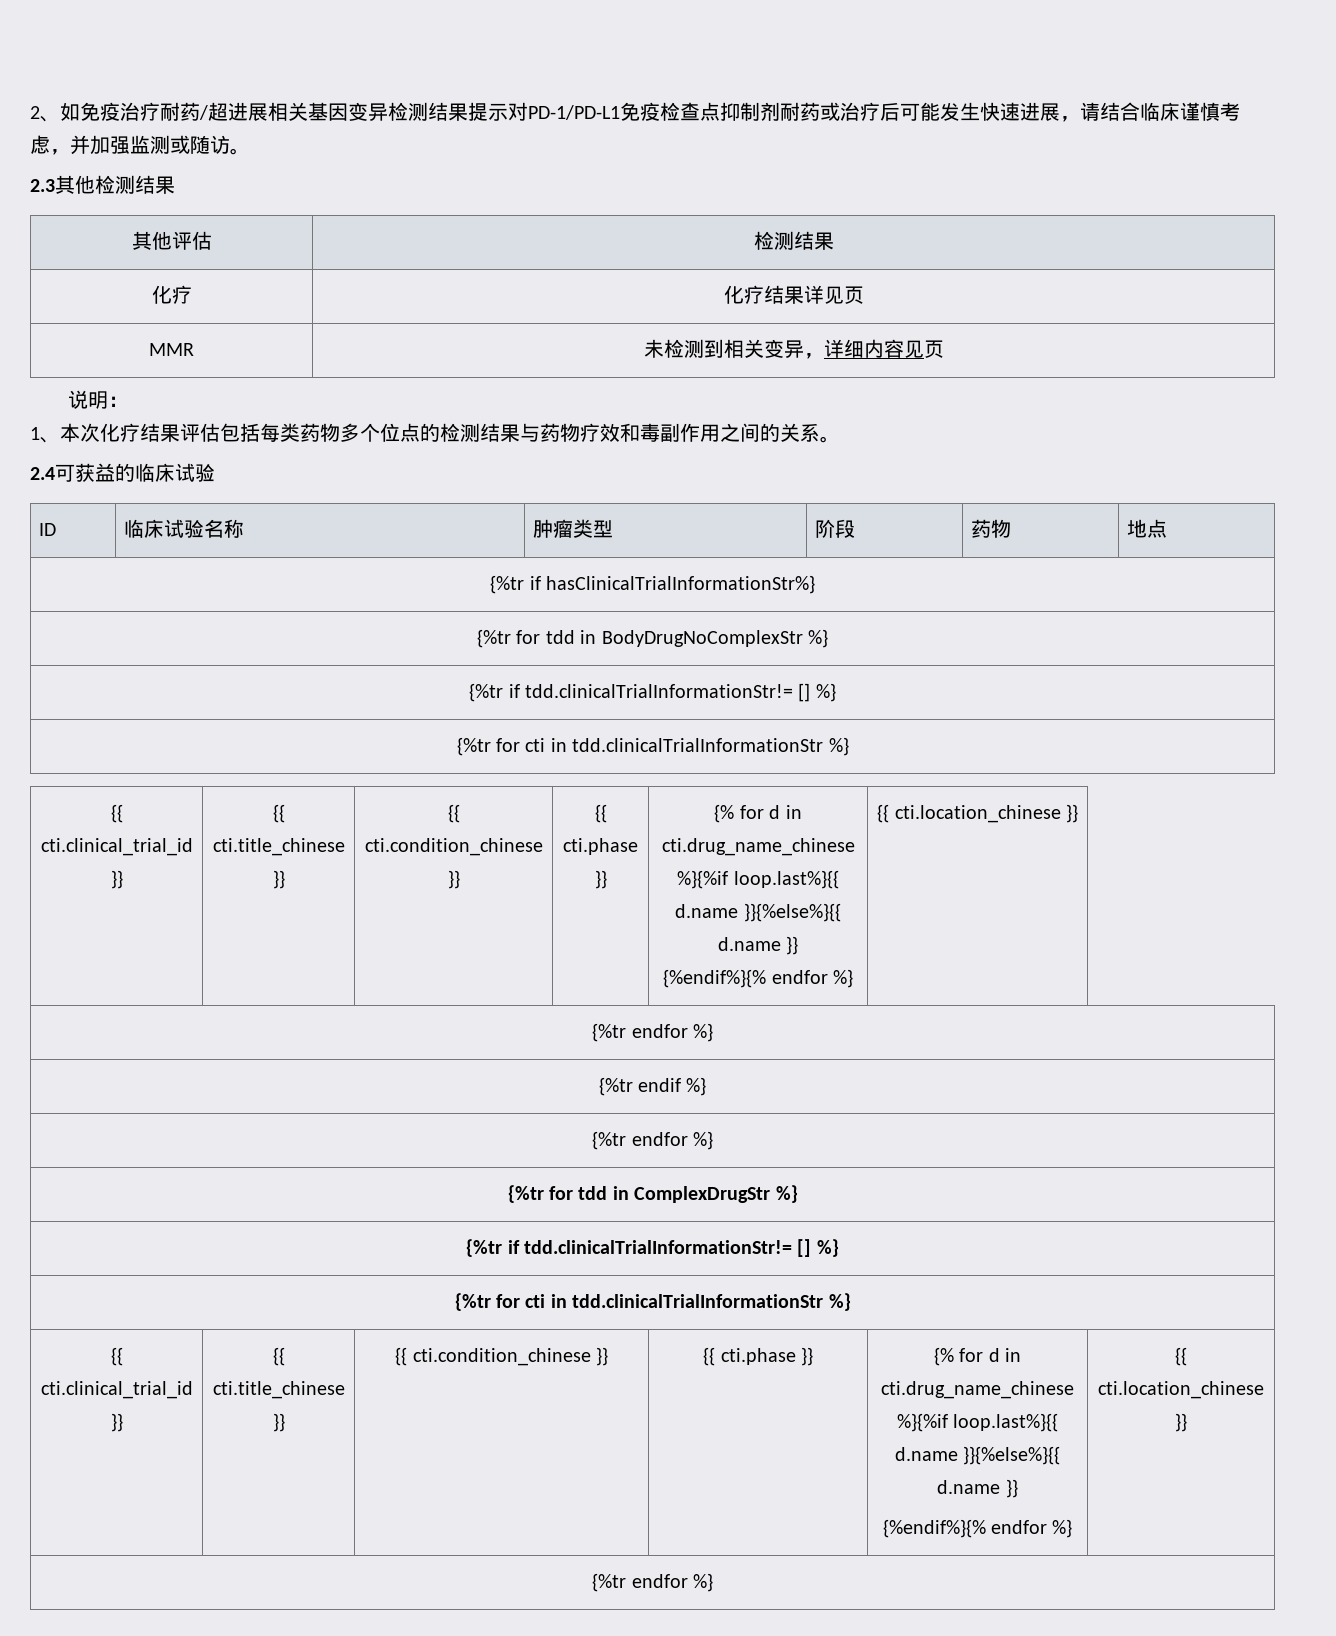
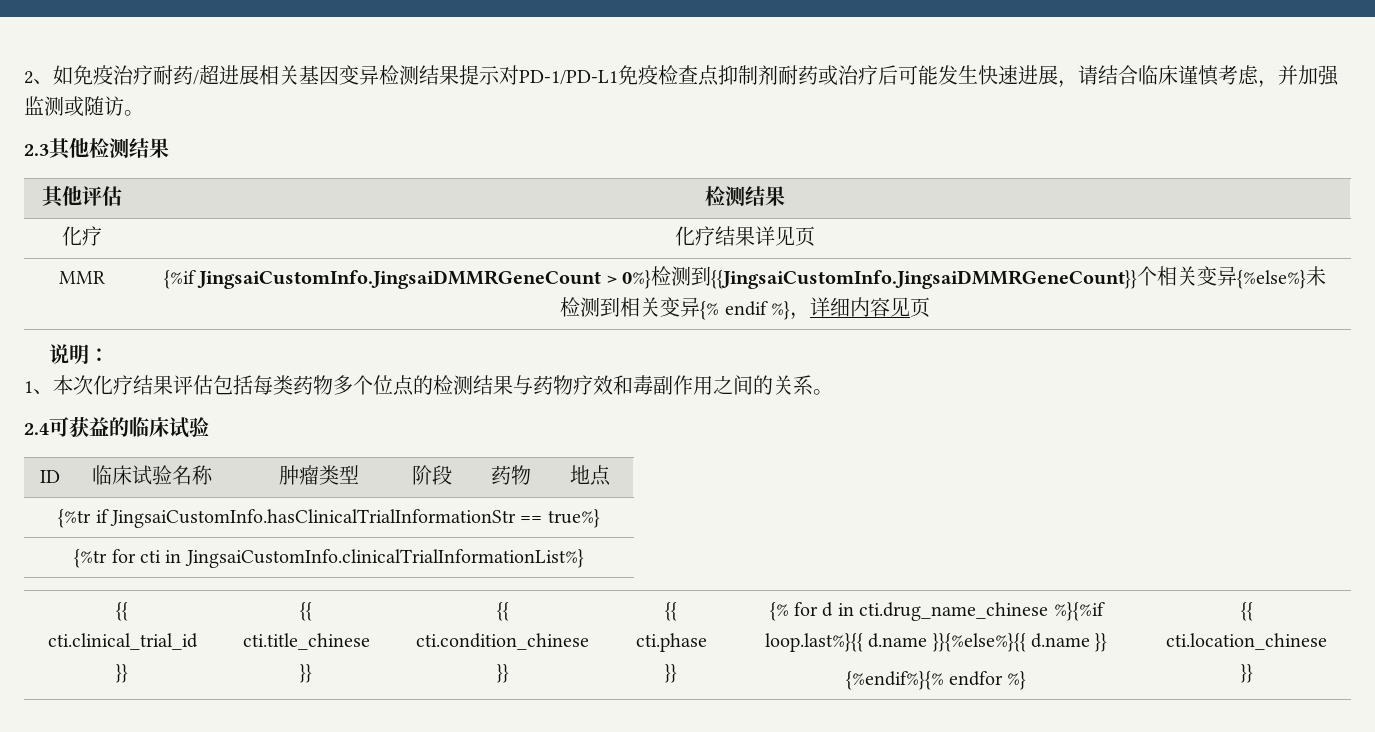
(194, 349) none -> [163,266,1307,289] {%if JingsaiCustomInfo.JingsaiDMMRGeneCount > 0%}检测到{{JingsaiCustomInfo.JingsaiDMMRGeneCount}}个相关变异{%else%}
(804, 349) none -> [700,301,790,320] {% endif %}
[545,575,815,594] [477,629,828,648] [469,683,836,702] [456,737,849,756] hasClinicalTrialInformationStr%} // {%tr for tdd in BodyDrugNoComplexStr %} // {%tr if tdd.clinicalTrialInformationStr!= [] %} // {%tr for cti in tdd.clinicalTrialInformationStr %} -> [110,509,600,528] [74,549,584,568] JingsaiCustomInfo.hasClinicalTrialInformationStr == true%} // {%tr for cti in JingsaiCustomInfo.clinicalTrialInformationList%}
[592,1023,713,1042] [598,1077,707,1096] [592,1131,713,1150] [507,1185,798,1203] [466,1239,839,1257] [454,1293,851,1311] [110,1347,123,1366] [40,1381,193,1399] [110,1413,123,1432] [272,1347,285,1366] [212,1381,345,1399] [272,1413,285,1432] [395,1347,608,1366] [703,1347,813,1366] [933,1347,1022,1366] [881,1381,1074,1399] [896,1413,1059,1432] [894,1446,1061,1465] [937,1479,1018,1498] [882,1519,1073,1538] [1175,1347,1187,1366] [1098,1381,1264,1399] [1175,1413,1187,1432] [592,1573,713,1592] // {%tr endfor %} // {%tr endif %} // {%tr endfor %} // {%tr for tdd in ComplexDrugStr %} // {%tr if tdd.clinicalTrialInformationStr!= [] %} // {%tr for cti in tdd.clinicalTrialInformationStr %} // {{ cti.clinical_trial_id }} | {{ cti.title_chinese }} | {{ cti.condition_chinese }} | {{ cti.phase }} | {% for d in cti.drug_name_chinese %}{%if loop.last%}{{ d.name }}{%else%}{{ d.name }} // {%endif%}{% endfor %} | {{ cti.location_chinese }} // {%tr endfor %} -> (1253, 673) none

